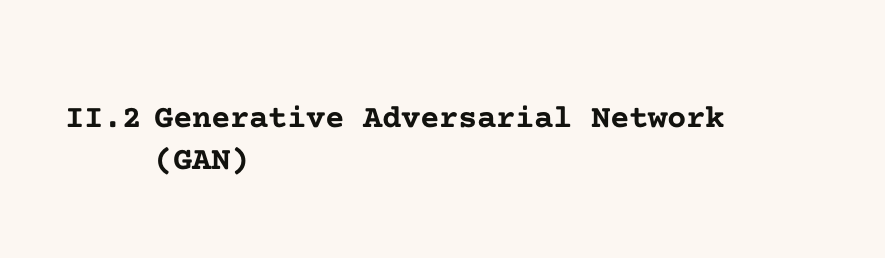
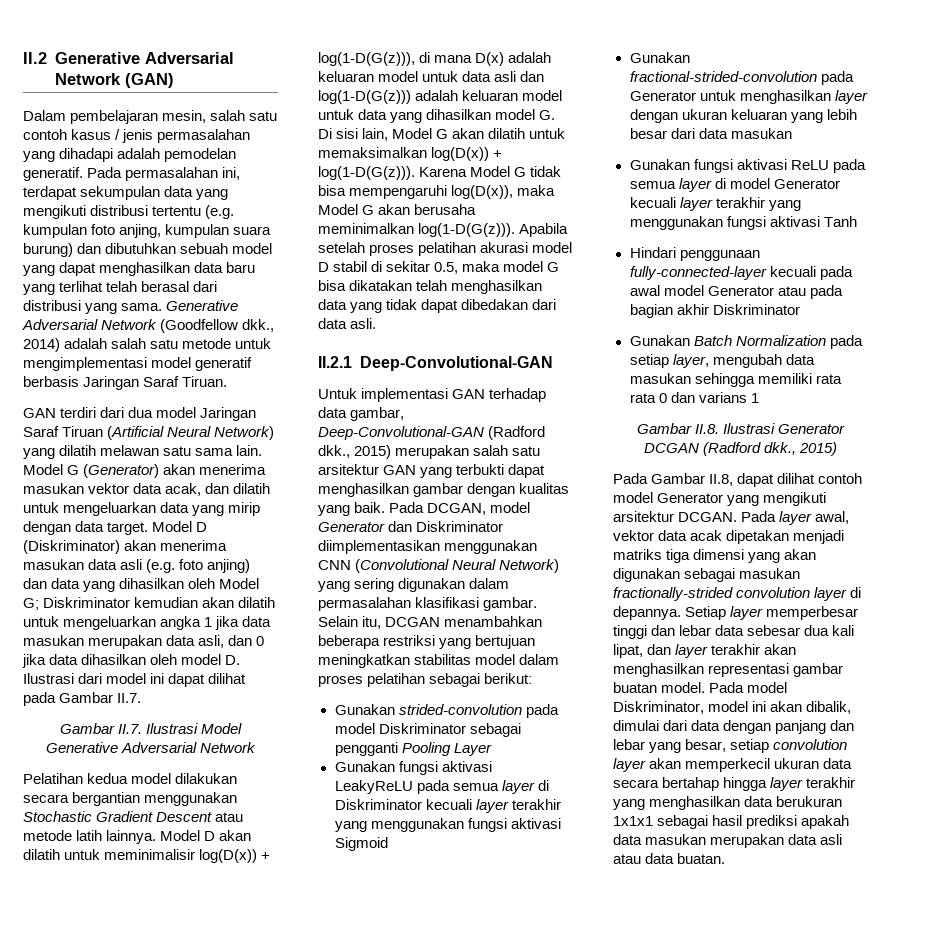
(249, 160) none -> [23,110,278,124] [23,129,251,143] [23,148,237,162] [23,167,241,181] [23,186,229,200] [23,205,235,219] [23,224,272,238] [23,243,273,257] [23,262,256,276] [23,281,218,295] [23,300,239,314] [22,319,275,333] [23,338,272,352] [23,357,253,371] [23,376,228,390] [23,407,257,421] [23,426,275,440] [23,445,263,459] [23,464,267,478] [23,483,271,496] [23,502,261,516] [23,521,208,535] [23,540,228,554] [23,559,251,573] [23,578,260,592] [23,597,276,610] [23,616,272,630] [23,635,265,649] [22,654,241,668] [23,673,247,687] [23,692,142,706] [59,723,243,734] [45,742,257,753] [23,773,238,784] [23,792,238,806] [23,811,244,822] [23,830,252,844] [23,849,271,863] [318,52,552,66] [318,71,545,82] [318,90,563,104] [318,109,556,123] [318,128,566,141] [318,147,503,161] [318,166,562,180] [318,185,556,199] [318,204,477,215] [318,223,569,237] [318,242,573,256] [318,261,560,274] [318,280,543,294] [318,299,557,313] [318,318,377,329] [318,356,553,371] [318,388,547,402] [318,407,405,421] [318,426,546,440] [318,445,541,459] [318,464,546,478] [318,483,570,497] [318,502,531,516] [318,521,504,532] [318,540,538,554] [318,559,560,573] [318,578,510,592] [318,597,538,611] [318,616,543,629] [318,635,536,649] [318,654,560,668] [318,673,533,687] [334,704,559,718] [334,723,521,737] [334,742,492,756] [334,761,492,775] [334,780,549,794] [334,799,561,813] [334,818,561,832] [334,837,388,851] [629,52,690,63] [629,71,854,85] [629,90,868,104] [629,109,857,123] [629,128,792,139] [629,159,866,173] [629,178,840,192] [629,197,801,211] [629,216,857,230] [629,247,760,261] [629,266,853,280] [629,285,843,299] [629,304,800,318] [629,335,863,349] [629,354,815,368] [629,373,842,387] [629,392,759,403] [636,423,846,434] [643,442,838,456] [613,473,863,487] [613,492,827,506] [613,511,850,525] [613,530,845,544] [613,549,817,563] [613,568,801,582] [613,587,862,601] [613,606,859,620] [613,625,855,639] [613,644,797,658] [613,663,844,677] [613,682,788,693] [613,701,852,714] [613,720,855,734] [613,739,848,753] [613,758,853,772] [613,777,856,791] [613,796,843,810] [613,815,850,829] [613,834,843,848] [613,853,726,864] // Dalam pembelajaran mesin, salah satu contoh kasus / jenis permasalahan yang dihadapi adalah pemodelan generatif. Pada permasalahan ini, terdapat sekumpulan data yang mengikuti distribusi tertentu (e.g. kumpulan foto anjing, kumpulan suara burung) dan dibutuhkan sebuah model yang dapat menghasilkan data baru yang terlihat telah berasal dari distribusi yang sama. Generative Adversarial Network (Goodfellow dkk., 2014) adalah salah satu metode untuk mengimplementasi model generatif berbasis Jaringan Saraf Tiruan. // GAN terdiri dari dua model Jaringan Saraf Tiruan (Artificial Neural Network) yang dilatih melawan satu sama lain. Model G (Generator) akan menerima masukan vektor data acak, dan dilatih untuk mengeluarkan data yang mirip dengan data target. Model D (Diskriminator) akan menerima masukan data asli (e.g. foto anjing) dan data yang dihasilkan oleh Model G; Diskriminator kemudian akan dilatih untuk mengeluarkan angka 1 jika data masukan merupakan data asli, dan 0 jika data dihasilkan oleh model D. Ilustrasi dari model ini dapat dilihat pada Gambar II.7. // Gambar II.7. Ilustrasi Model Generative Adversarial Network // Pelatihan kedua model dilakukan secara bergantian menggunakan Stochastic Gradient Descent atau metode latih lainnya. Model D akan dilatih untuk meminimalisir log(D(x)) + log(1-D(G(z))), di mana D(x) adalah keluaran model untuk data asli dan log(1-D(G(z))) adalah keluaran model untuk data yang dihasilkan model G. Di sisi lain, Model G akan dilatih untuk memaksimalkan log(D(x)) + log(1-D(G(z))). Karena Model G tidak bisa mempengaruhi log(D(x)), maka Model G akan berusaha meminimalkan log(1-D(G(z))). Apabila setelah proses pelatihan akurasi model D stabil di sekitar 0.5, maka model G bisa dikatakan telah menghasilkan data yang tidak dapat dibedakan dari data asli. // II.2.1 Deep-Convolutional-GAN // Untuk implementasi GAN terhadap data gambar, Deep-Convolutional-GAN (Radford dkk., 2015) merupakan salah satu arsitektur GAN yang terbukti dapat menghasilkan gambar dengan kualitas yang baik. Pada DCGAN, model Generator dan Diskriminator diimplementasikan menggunakan CNN (Convolutional Neural Network) yang sering digunakan dalam permasalahan klasifikasi gambar. Selain itu, DCGAN menambahkan beberapa restriksi yang bertujuan meningkatkan stabilitas model dalam proses pelatihan sebagai berikut: // Gunakan strided-convolution pada model Diskriminator sebagai pengganti Pooling Layer // Gunakan fungsi aktivasi LeakyReLU pada semua layer di Diskriminator kecuali layer terakhir yang menggunakan fungsi aktivasi Sigmoid // Gunakan fractional-strided-convolution pada Generator untuk menghasilkan layer dengan ukuran keluaran yang lebih besar dari data masukan // Gunakan fungsi aktivasi ReLU pada semua layer di model Generator kecuali layer terakhir yang menggunakan fungsi aktivasi Tanh // Hindari penggunaan fully-connected-layer kecuali pada awal model Generator atau pada bagian akhir Diskriminator // Gunakan Batch Normalization pada setiap layer, mengubah data masukan sehingga memiliki rata rata 0 dan varians 1 // Gambar II.8. Ilustrasi Generator DCGAN (Radford dkk., 2015) // Pada Gambar II.8, dapat dilihat contoh model Generator yang mengikuti arsitektur DCGAN. Pada layer awal, vektor data acak dipetakan menjadi matriks tiga dimensi yang akan digunakan sebagai masukan fractionally-strided convolution layer di depannya. Setiap layer memperbesar tinggi dan lebar data sebesar dua kali lipat, dan layer terakhir akan menghasilkan representasi gambar buatan model. Pada model Diskriminator, model ini akan dibalik, dimulai dari data dengan panjang dan lebar yang besar, setiap convolution layer akan memperkecil ukuran data secara bertahap hingga layer terakhir yang menghasilkan data berukuran 1x1x1 sebagai hasil prediksi apakah data masukan merupakan data asli atau data buatan.

